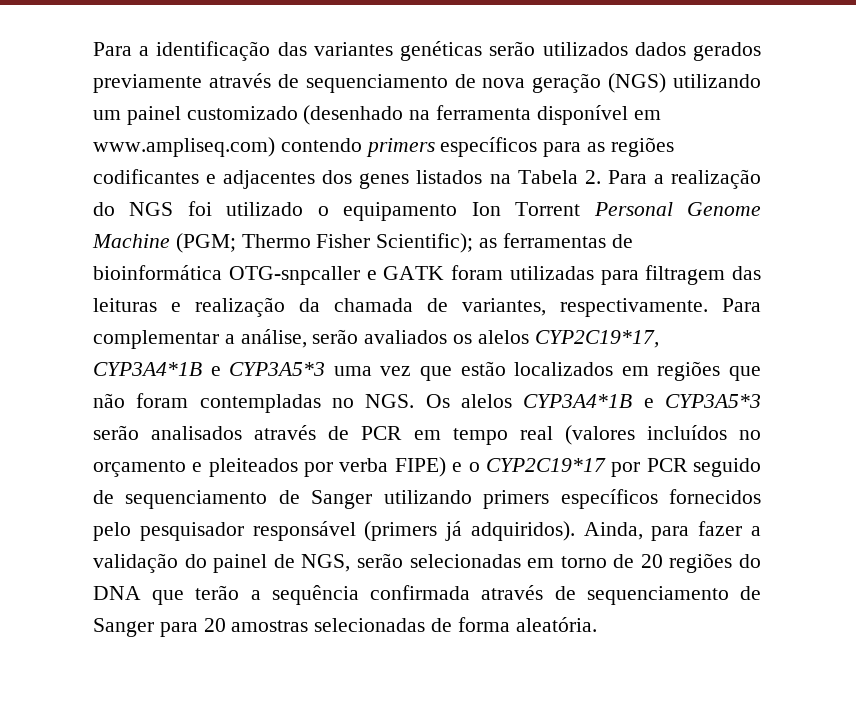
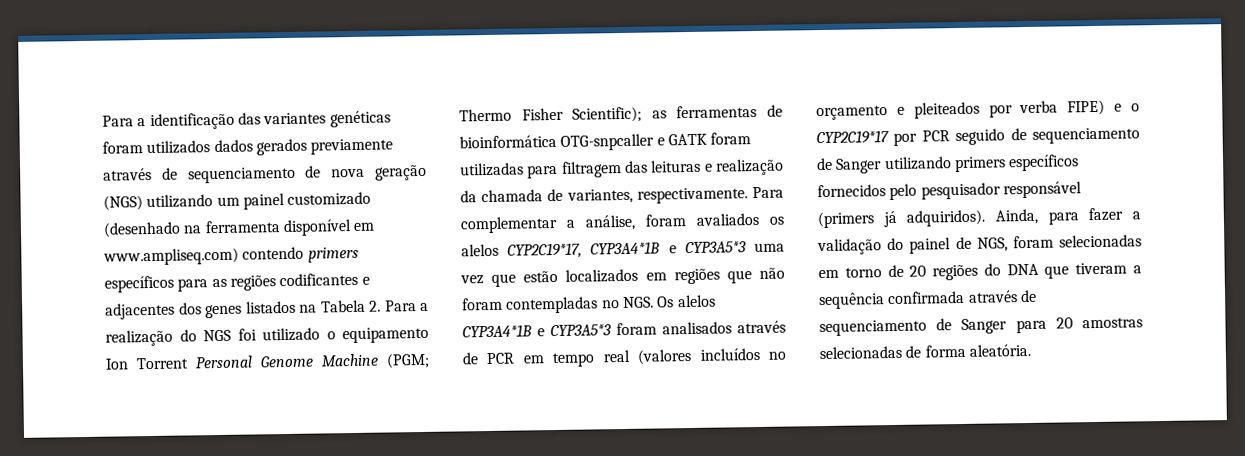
[489,41,536,56] serão -> [102,141,143,154] foram
[312,329,359,344] serão -> [645,214,686,227] foram
[93,425,139,440] serão -> [616,322,657,336] foram
[356,553,403,568] serão -> [1012,235,1054,249] foram
[195,585,240,600] terão -> [1075,262,1128,275] tiveram

